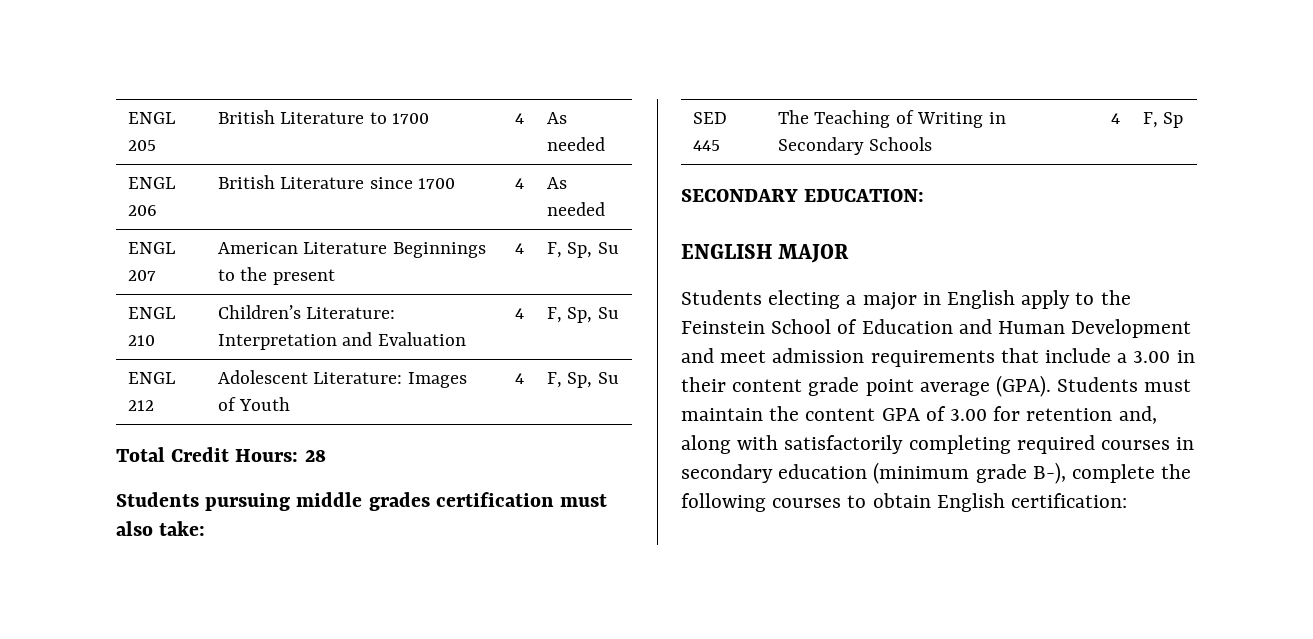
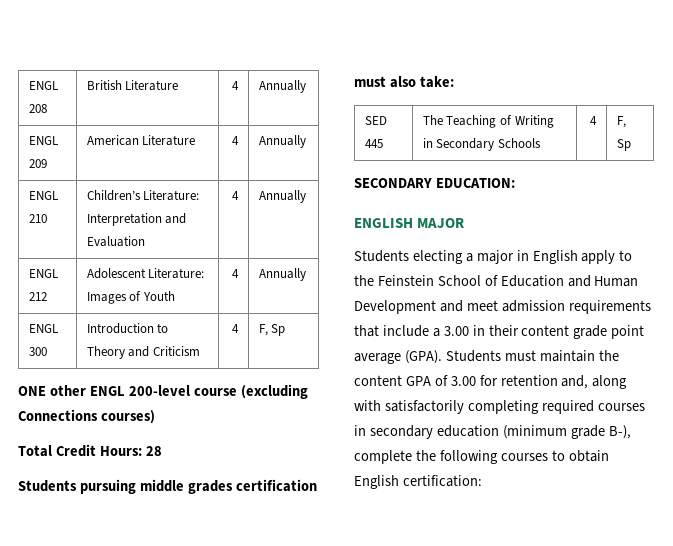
[127,112,175,124] [127,140,156,151] [217,110,430,124] [515,113,525,124] [546,112,567,124] [546,137,605,151] [127,177,175,189] [127,205,157,216] [217,175,456,189] [515,178,525,189] [546,177,567,189] [546,202,605,216] [127,242,175,254] [127,270,156,281] [217,242,486,258] [217,267,335,285] [515,243,525,254] [546,242,619,258] ENGL 205 | British Literature to 1700 | 4 | As needed // ENGL 206 | British Literature since 1700 | 4 | As needed // ENGL 207 | American Literature Beginnings to the present | 4 | F, Sp, Su -> [28,81,58,90] [28,104,47,113] [86,80,179,91] [232,81,240,90] [258,80,306,93] [28,136,58,145] [28,159,47,168] [86,135,196,146] [232,136,240,145] [258,135,306,148] ENGL 208 | British Literature | 4 | Annually // ENGL 209 | American Literature | 4 | Annually
[546,307,619,323] F, Sp, Su -> [258,190,306,203] Annually
[546,372,619,388] F, Sp, Su -> [258,268,306,281] [28,324,58,333] [28,347,47,356] [86,323,169,334] [86,346,200,359] [232,324,240,333] [258,324,286,336] [18,384,308,399] [18,409,155,424] Annually // ENGL 300 | Introduction to Theory and Criticism | 4 | F, Sp // ONE other ENGL 200-level course (excluding Connections courses)

